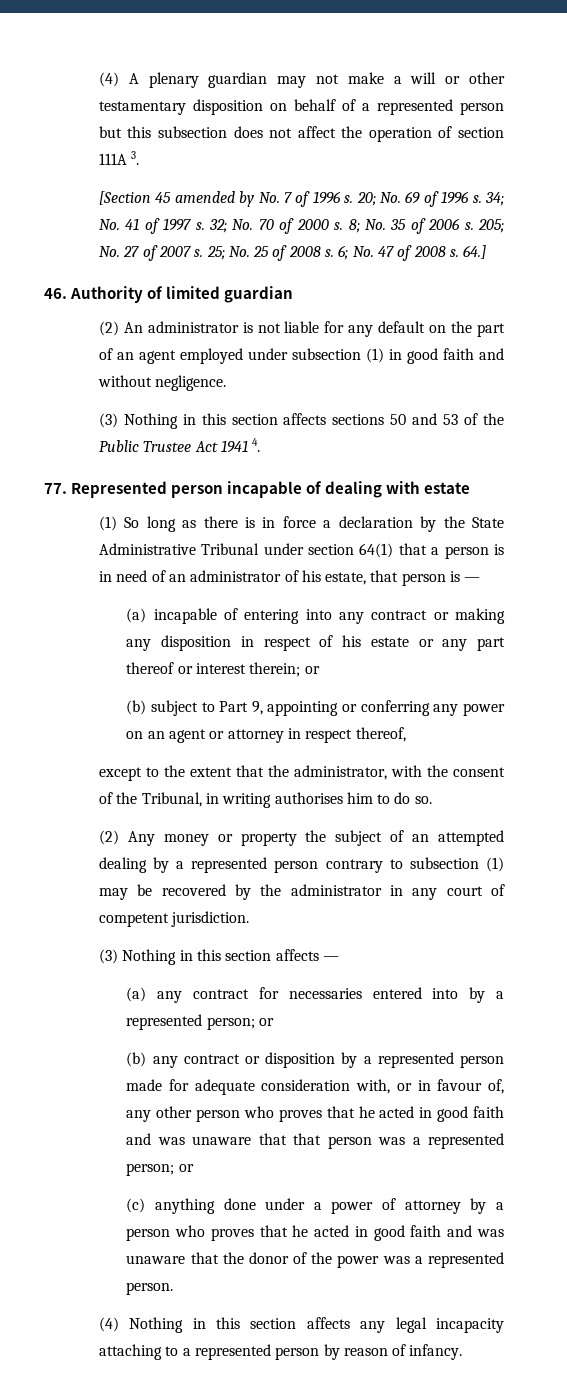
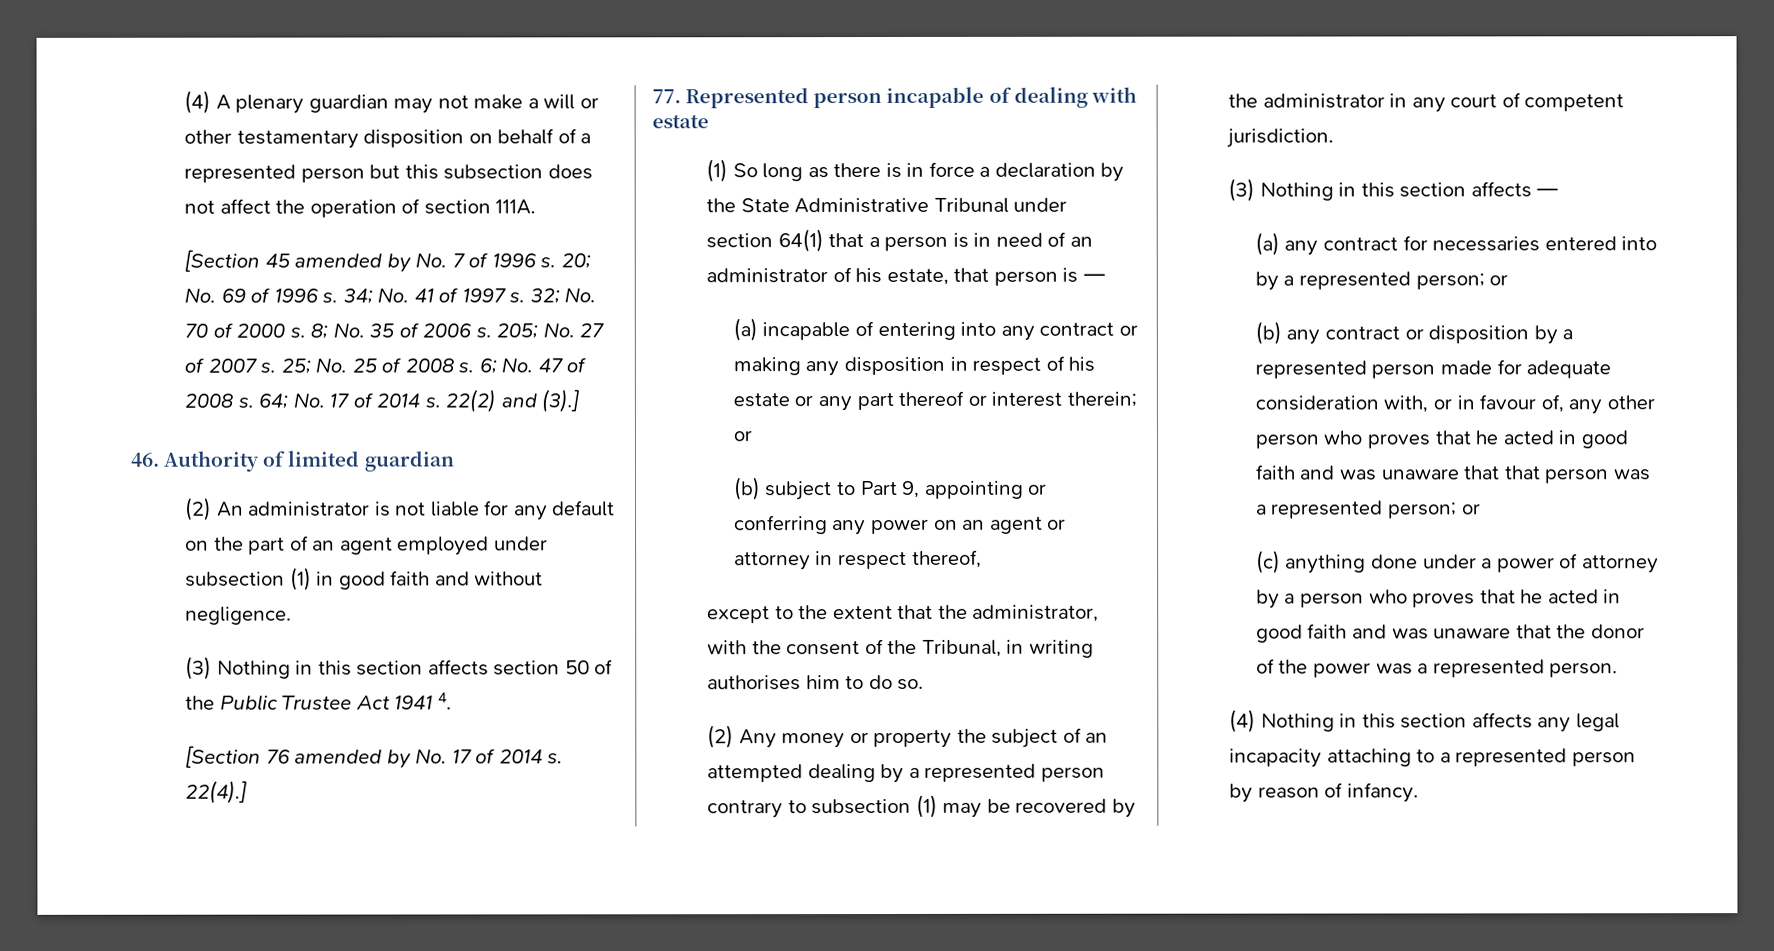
[98,151,140,165] 111A 3. -> [495,199,537,215] 111A.
[463,245,487,259] 64.] -> [258,389,581,413] 64; No. 17 of 2014 s. 22(2) and (3).]
[332,413,459,425] sections 50 and 53 -> [493,660,590,676] section 50
(261, 445) none -> [184,745,564,769] [184,780,248,804] // [Section 76 amended by No. 17 of 2014 s. 22(4).]

